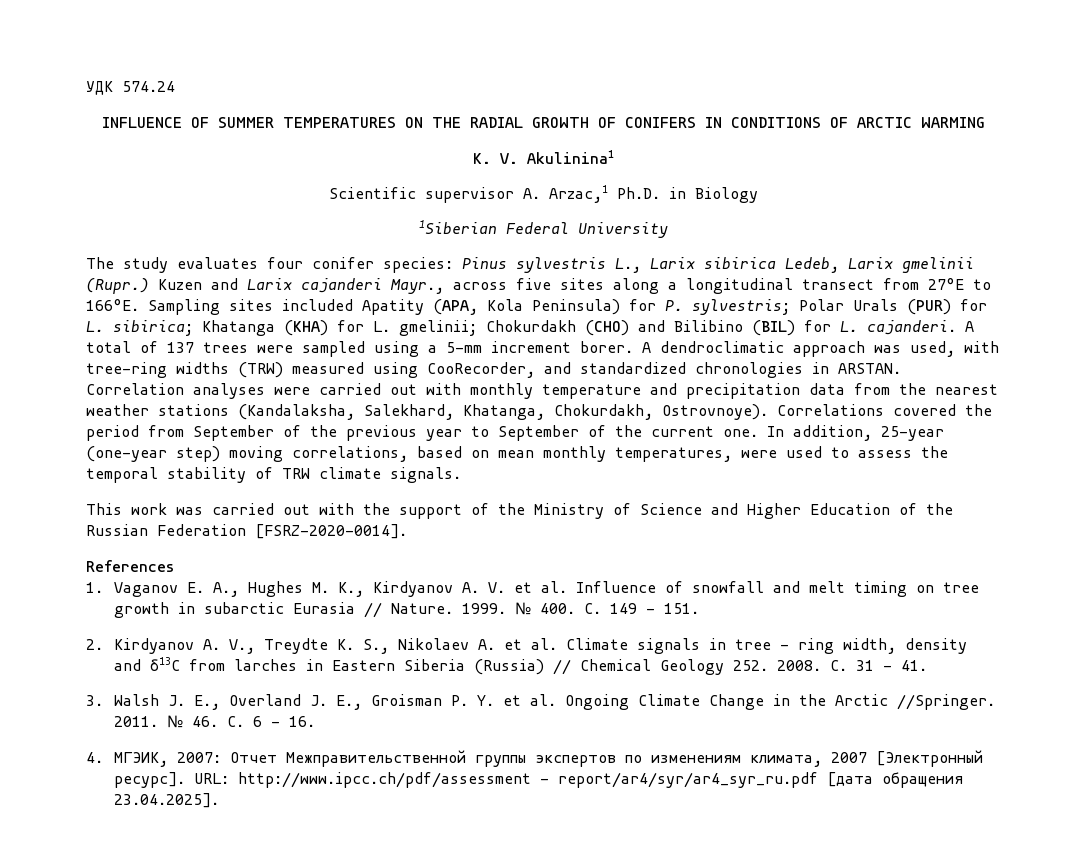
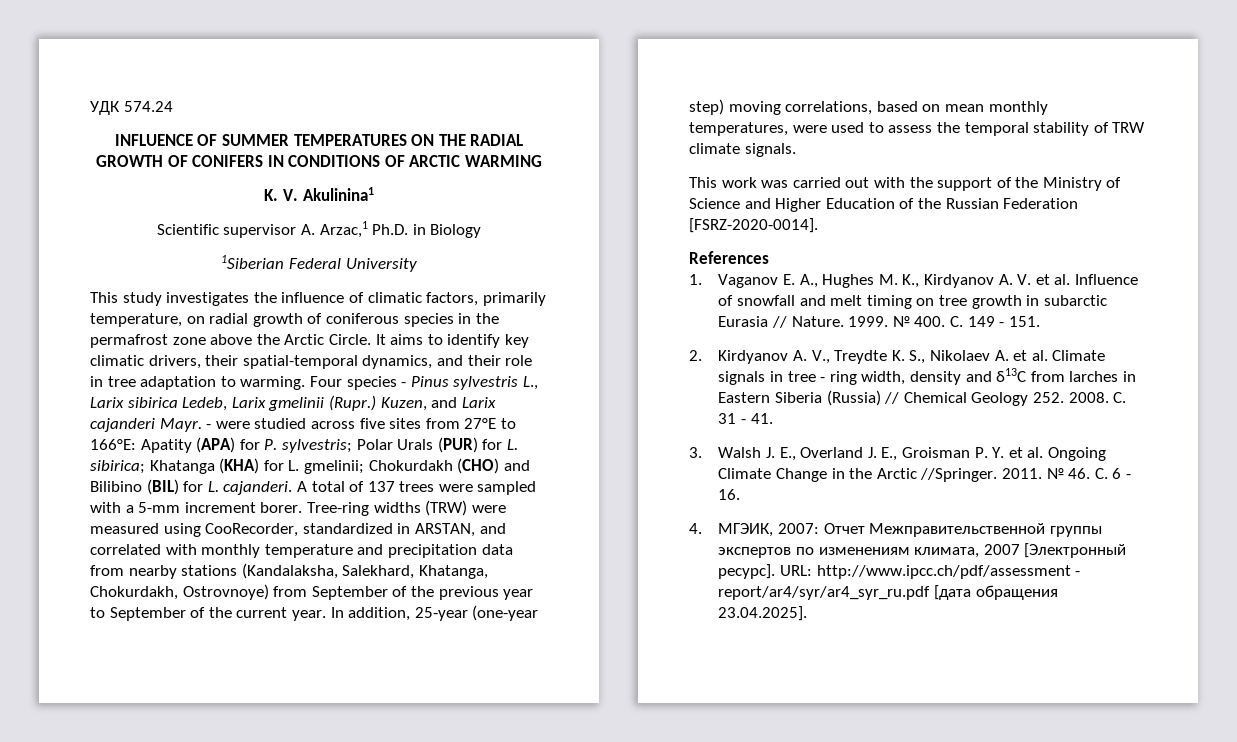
[86,257,453,273] The study evaluates four conifer species: -> [90,292,546,306] [90,313,499,327] [90,334,529,348] [90,355,533,369] [90,376,407,390] This study investigates the influence of climatic factors, primarily temperature, on radial growth of coniferous species in the permafrost zone above the Arctic Circle. It aims to identify key climatic drivers, their spatial-temporal dynamics, and their role in tree adaptation to warming. Four species -
[158,279,202,290] Kuzen -> [380,397,427,411] Kuzen,
[390,278,991,294] [86,299,620,315] Mayr., across five sites along a longitudinal transect from 27°E to 166°E. Sampling sites included Apatity (APA, Kola Peninsula) -> [159,418,516,432] [90,437,236,453] Mayr. - were studied across five sites from 27°E to 166°E: Apatity (APA)
[374,341,419,357] using -> [90,502,121,513] with
[642,341,999,357] [86,362,167,378] A dendroclimatic approach was used, with tree-ring -> [306,502,369,516] Tree-ring
(283, 370) none -> [471,505,506,513] were
[544,362,901,378] [86,383,417,399] and standardized chronologies in ARSTAN. Correlation analyses were carried out -> [302,523,506,537] [90,544,161,555] standardized in ARSTAN, and correlated
[899,383,998,395] [86,404,149,416] the nearest weather -> [128,565,177,579] nearby
[662,404,992,420] [86,425,139,441] Ostrovnoye). Correlations covered the period -> [182,584,269,600] Ostrovnoye)
[723,429,758,437] one. -> [291,610,326,621] year.

